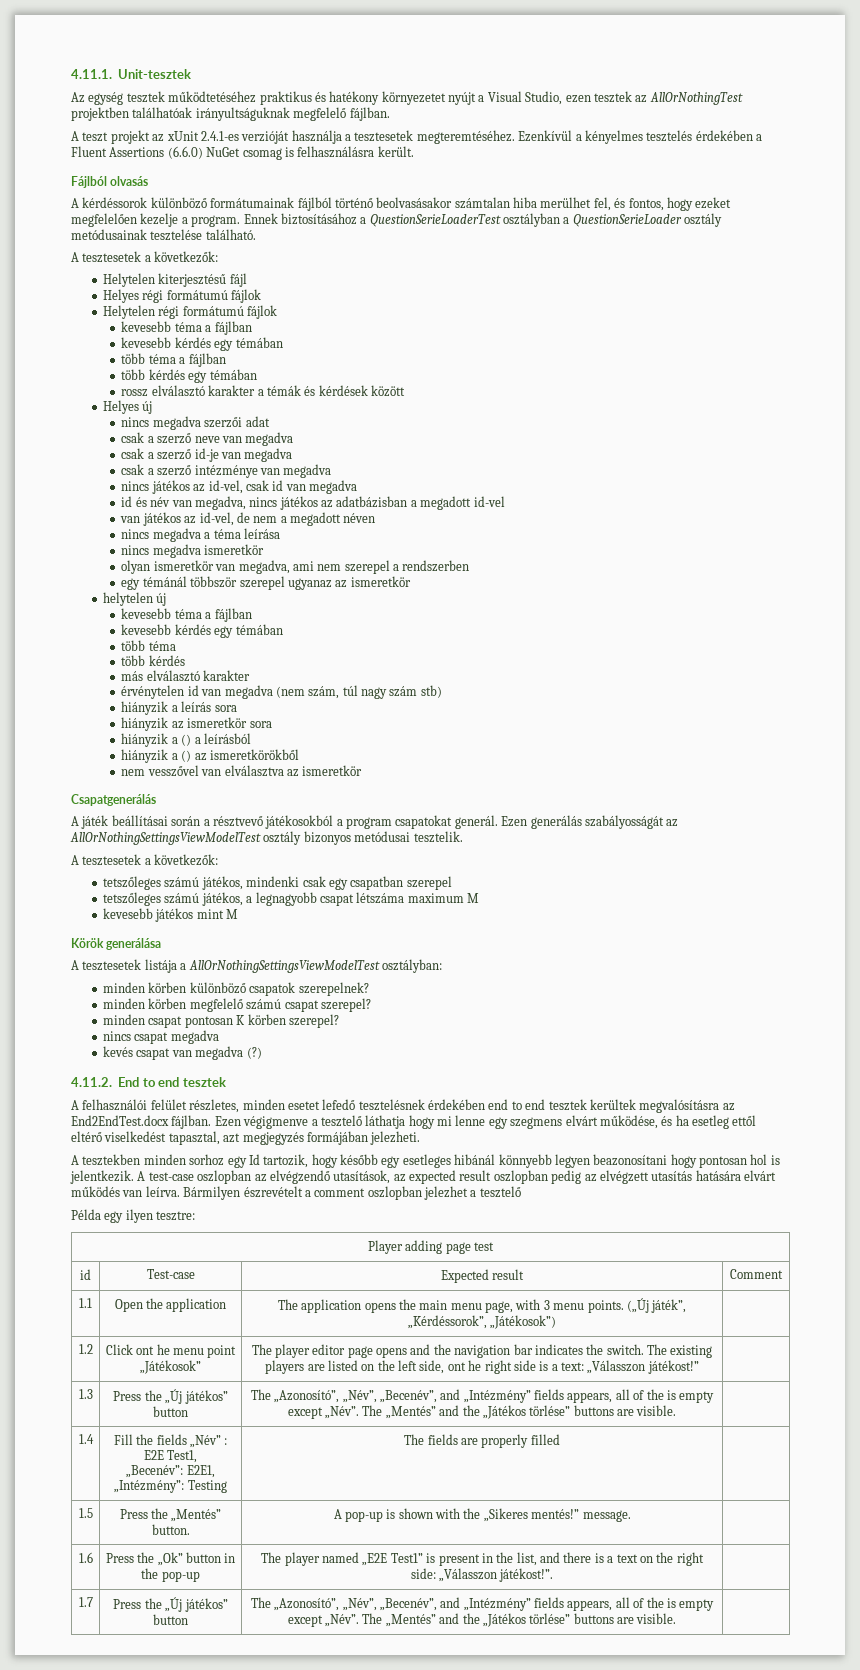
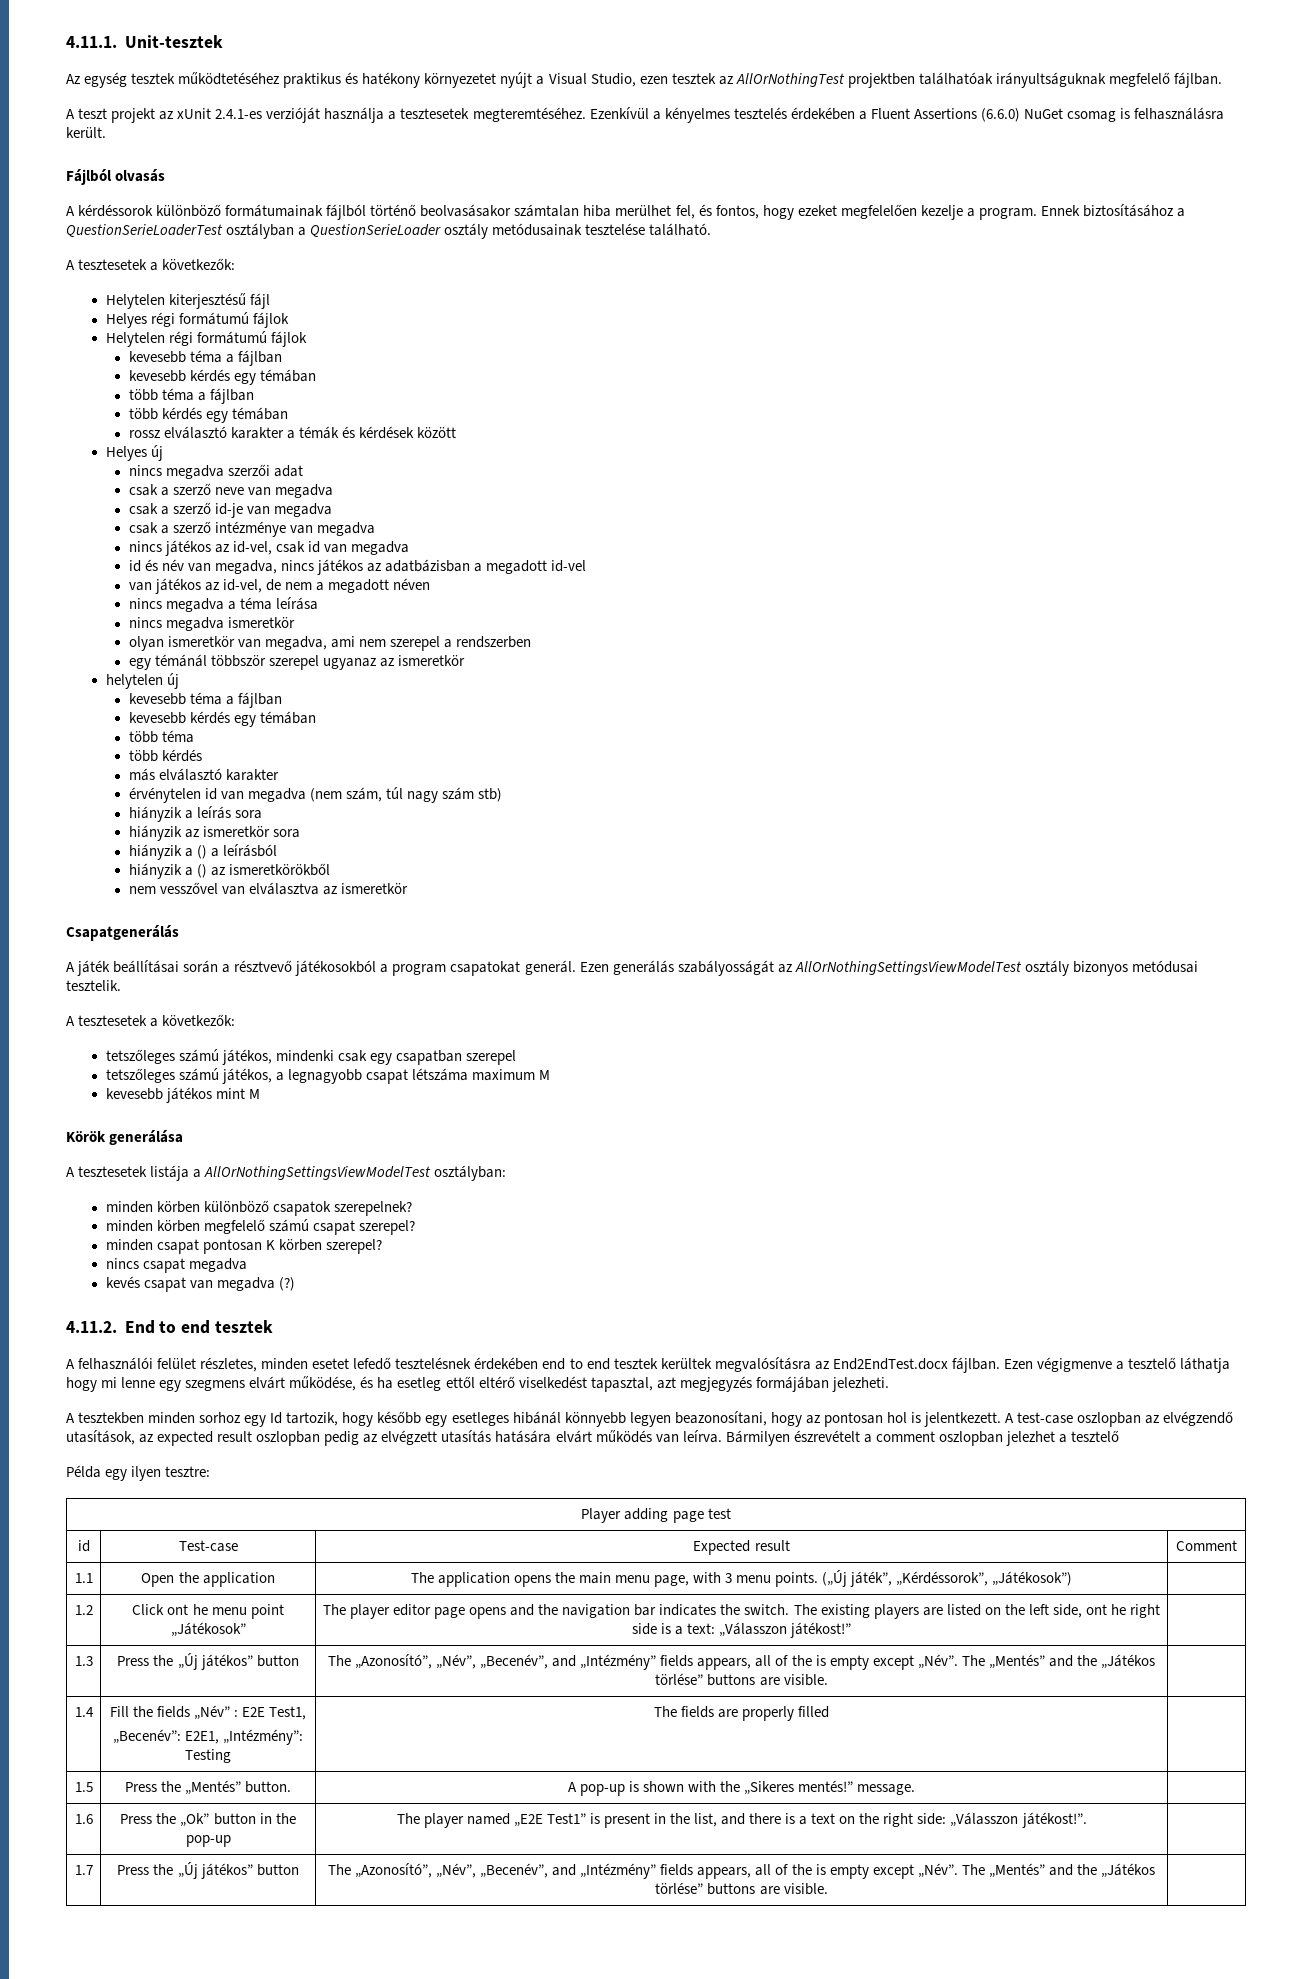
[593,1154,697,1168] beazonosítani hogy -> [674,1411,820,1427] beazonosítani, hogy az
[70,1170,134,1184] jelentkezik. -> [923,1412,1001,1427] jelentkezett.

